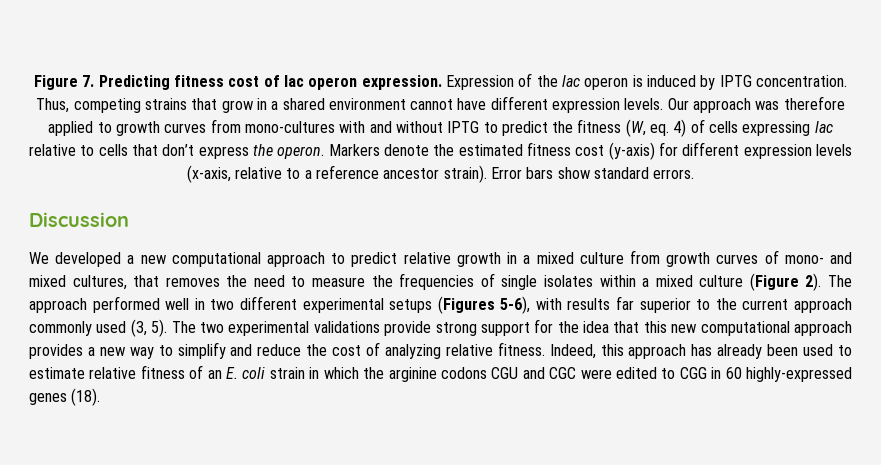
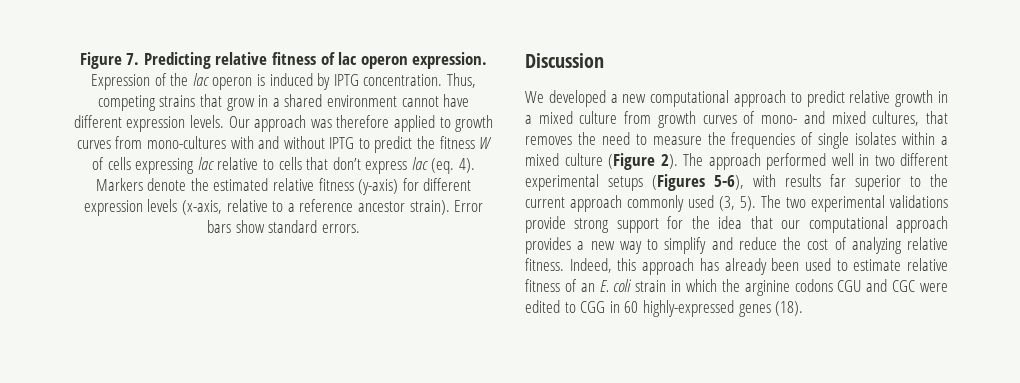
[174,75,260,87] fitness cost -> [215,52,316,65] relative fitness
[625,119,687,137] (W, eq. 4) -> [479,137,493,149] W
[253,144,325,159] the operon. -> [411,157,476,174] lac (eq. 4).
[526,142,605,156] fitness cost -> [273,178,354,191] relative fitness
[643,321,697,333] this new -> [781,220,801,229] our

